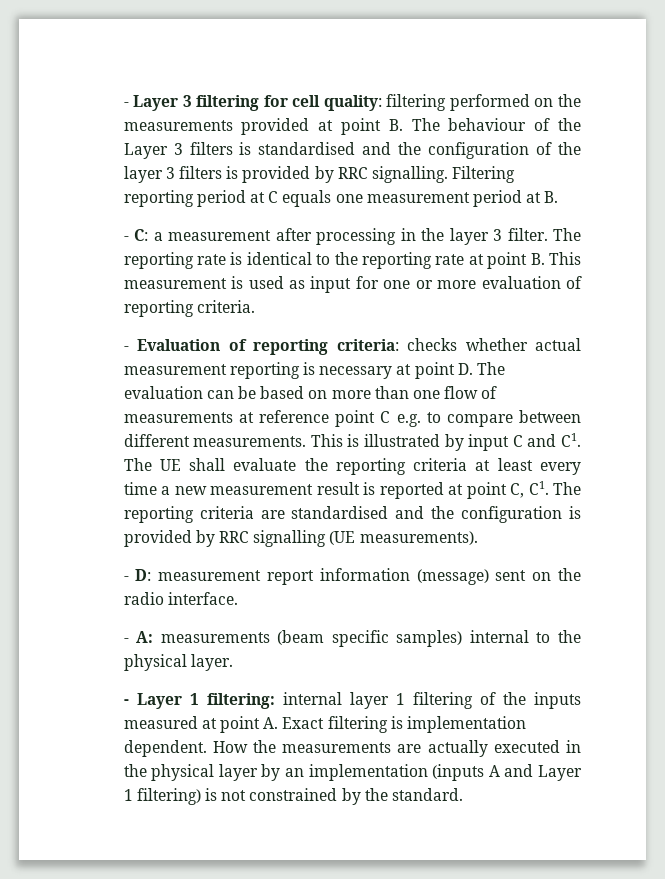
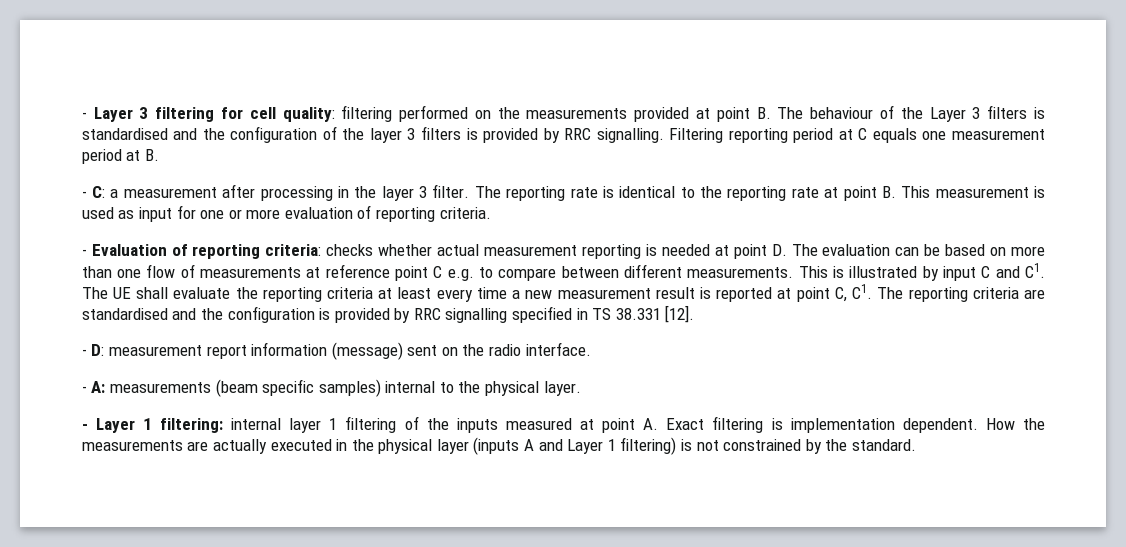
[319,366,393,379] necessary -> [661,244,710,256] needed
[329,531,478,545] (UE measurements). -> [512,305,695,323] specified in TS 38.331 [12].
[261,764,428,781] by an implementation -> (469, 446) none

